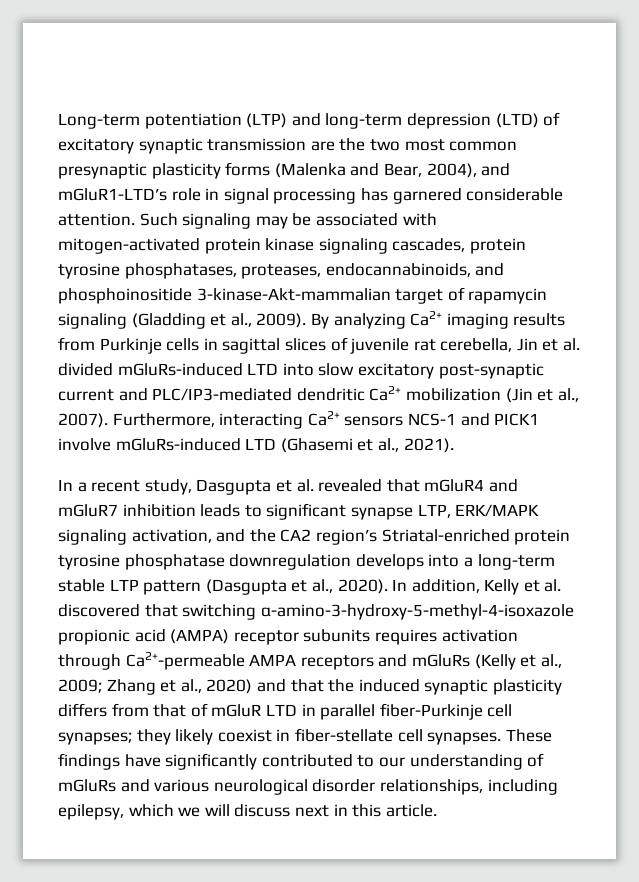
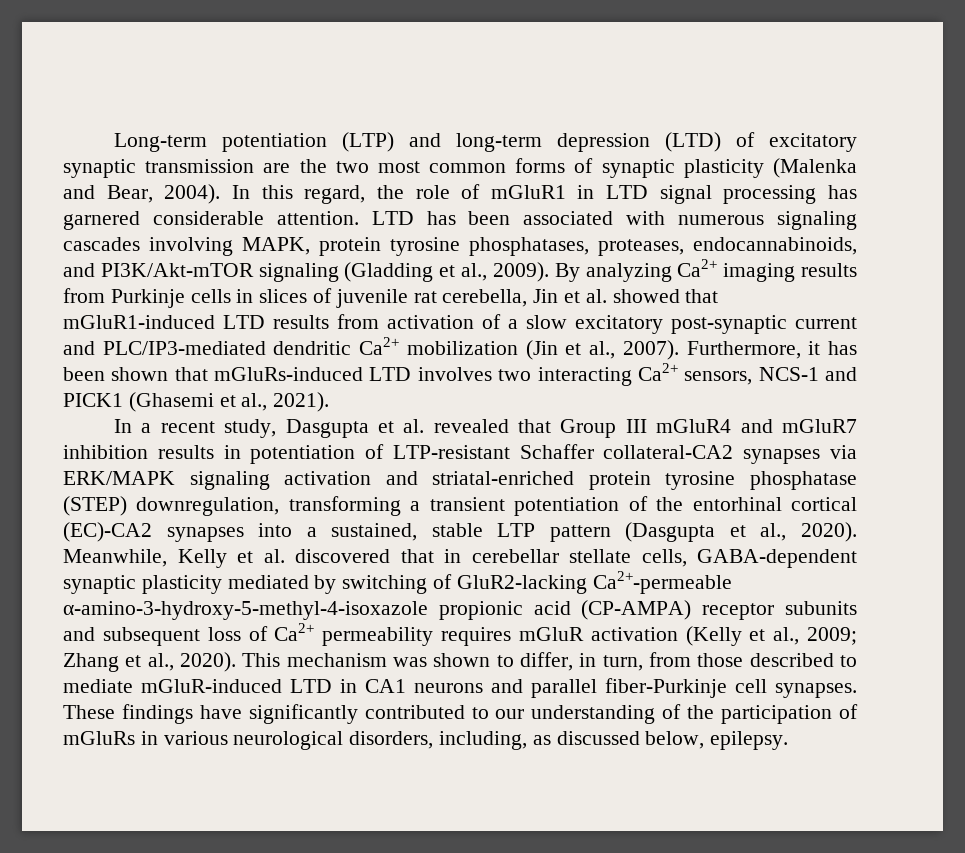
[58,162,511,179] [58,188,220,201] presynaptic plasticity forms (Malenka and Bear, 2004), and mGluR1-LTD’s role in -> [515,158,857,178] [63,184,649,204] forms of synaptic plasticity (Malenka and Bear, 2004). In this regard, the role of mGluR1 in LTD
[139,213,437,229] [58,238,466,254] Such signaling may be associated with mitogen-activated protein kinase signaling cascades, -> [371,211,858,230] [63,237,310,256] LTD has been associated with numerous signaling cascades involving MAPK,
[58,287,548,304] phosphoinositide 3-kinase-Akt-mammalian target of rapamycin -> [100,263,254,277] PI3K/Akt-mTOR
[222,338,281,354] sagittal -> (254, 296) none
[58,363,314,376] divided mGluRs-induced LTD into -> [612,289,719,303] [63,314,518,329] showed that mGluR1-induced LTD results from activation of a
(215, 420) none -> [808,341,858,355] [63,367,532,381] it has been shown that mGluRs-induced LTD involves two
[344,416,404,426] sensors -> [684,371,753,385] sensors,
[58,438,277,451] involve mGluRs-induced LTD -> (123, 400) none
(420, 485) none -> [560,419,647,438] Group III
[200,503,540,520] [58,529,571,545] [58,554,424,570] leads to significant synapse LTP, ERK/MAPK signaling activation, and the CA2 region’s Striatal-enriched protein tyrosine phosphatase downregulation develops -> [157,444,858,464] [63,471,857,490] [63,496,858,516] [63,522,244,542] results in potentiation of LTP-resistant Schaffer collateral-CA2 synapses via ERK/MAPK signaling activation and striatal-enriched protein tyrosine phosphatase (STEP) downregulation, transforming a transient potentiation of the entorhinal cortical (EC)-CA2 synapses
[477,554,555,570] long-term -> [331,523,418,541] sustained,
[392,579,480,593] In addition, -> [63,549,167,567] Meanwhile,
[182,604,257,620] switching -> [444,549,857,568] [63,571,732,594] in cerebellar stellate cells, GABA-dependent synaptic plasticity mediated by switching of GluR2-lacking Ca2+-permeable
[170,629,230,644] (AMPA) -> [581,600,692,620] (CP-AMPA)
[374,629,518,645] [58,652,470,670] requires activation through Ca2+-permeable AMPA receptors and mGluRs -> [63,623,678,646] and subsequent loss of Ca2+ permeability requires mGluR activation
[206,679,562,695] [58,703,513,720] [58,728,393,745] 2020) and that the induced synaptic plasticity differs from that of mGluR LTD in parallel fiber-Purkinje cell synapses; they likely coexist in fiber-stellate -> [180,652,858,672] [63,678,727,698] 2020). This mechanism was shown to differ, in turn, from those described to mediate mGluR-induced LTD in CA1 neurons and parallel fiber-Purkinje
[58,779,558,795] [58,804,437,820] mGluRs and various neurological disorder relationships, including epilepsy, which we will discuss next in this article. -> [687,704,858,724] [63,731,789,750] the participation of mGluRs in various neurological disorders, including, as discussed below, epilepsy.

